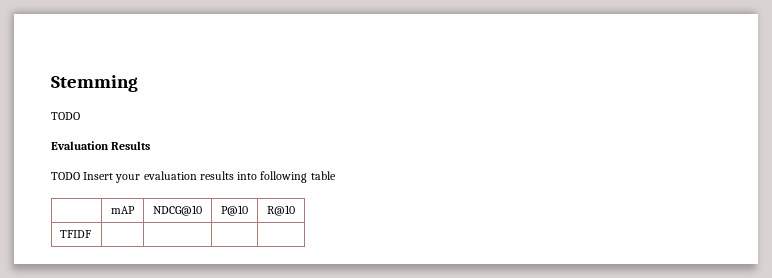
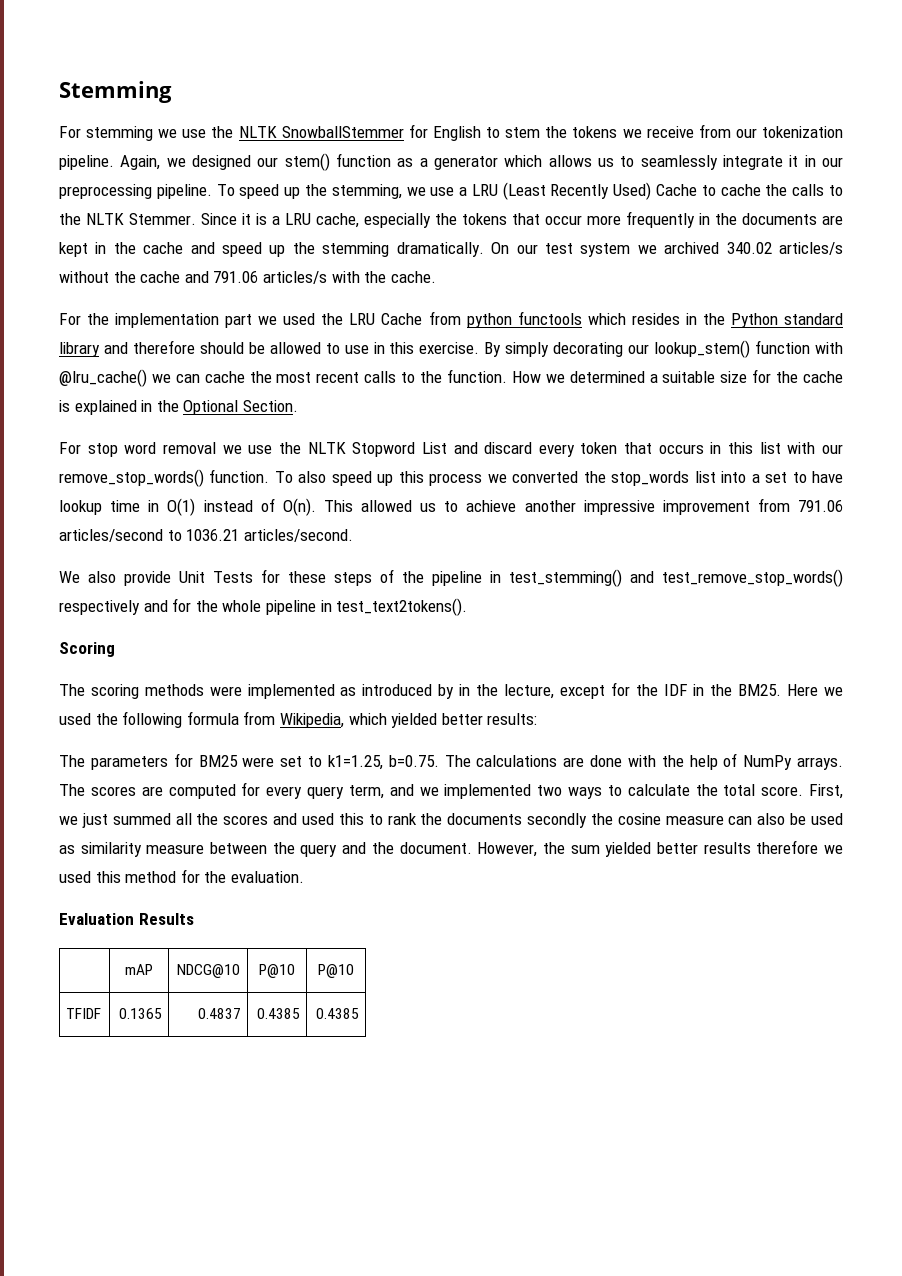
[51,112,80,120] [51,141,151,150] [51,171,336,183] TODO // Evaluation Results // TODO Insert your evaluation results into following table -> [59,124,844,141] [59,153,844,171] [59,182,843,200] [59,211,843,228] [59,242,843,257] [59,271,436,284] [59,311,843,328] [59,340,844,358] [59,369,844,387] [59,400,298,415] [59,442,843,457] [59,469,844,487] [59,498,843,516] [59,529,353,542] [59,569,843,587] [59,598,468,616] [59,642,115,657] [59,682,844,699] [59,711,538,728] [59,753,844,770] [59,782,844,799] [59,813,844,828] [59,840,843,857] [59,869,304,883] [59,913,194,925] For stemming we use the NLTK SnowballStemmer for English to stem the tokens we receive from our tokenization pipeline. Again, we designed our stem() function as a generator which allows us to seamlessly integrate it in our preprocessing pipeline. To speed up the stemming, we use a LRU (Least Recently Used) Cache to cache the calls to the NLTK Stemmer. Since it is a LRU cache, especially the tokens that occur more frequently in the documents are kept in the cache and speed up the stemming dramatically. On our test system we archived 340.02 articles/s without the cache and 791.06 articles/s with the cache. // For the implementation part we used the LRU Cache from python functools which resides in the Python standard library and therefore should be allowed to use in this exercise. By simply decorating our lookup_stem() function with @lru_cache() we can cache the most recent calls to the function. How we determined a suitable size for the cache is explained in the Optional Section. // For stop word removal we use the NLTK Stopword List and discard every token that occurs in this list with our remove_stop_words() function. To also speed up this process we converted the stop_words list into a set to have lookup time in O(1) instead of O(n). This allowed us to achieve another impressive improvement from 791.06 articles/second to 1036.21 articles/second. // We also provide Unit Tests for these steps of the pipeline in test_stemming() and test_remove_stop_words() respectively and for the whole pipeline in test_text2tokens(). // Scoring // The scoring methods were implemented as introduced by in the lecture, except for the IDF in the BM25. Here we used the following formula from Wikipedia, which yielded better results: // The parameters for BM25 were set to k1=1.25, b=0.75. The calculations are done with the help of NumPy arrays. The scores are computed for every query term, and we implemented two ways to calculate the total score. First, we just summed all the scores and used this to rank the documents secondly the cosine measure can also be used as similarity measure between the query and the document. However, the sum yielded better results therefore we used this method for the evaluation. // Evaluation Results
[267,205,295,216] R@10 -> [318,964,354,978] P@10
(92, 234) | | | -> [118,1008,162,1019] [197,1008,241,1019] [256,1008,300,1019] [315,1008,359,1019] 0.1365 | 0.4837 | 0.4385 | 0.4385

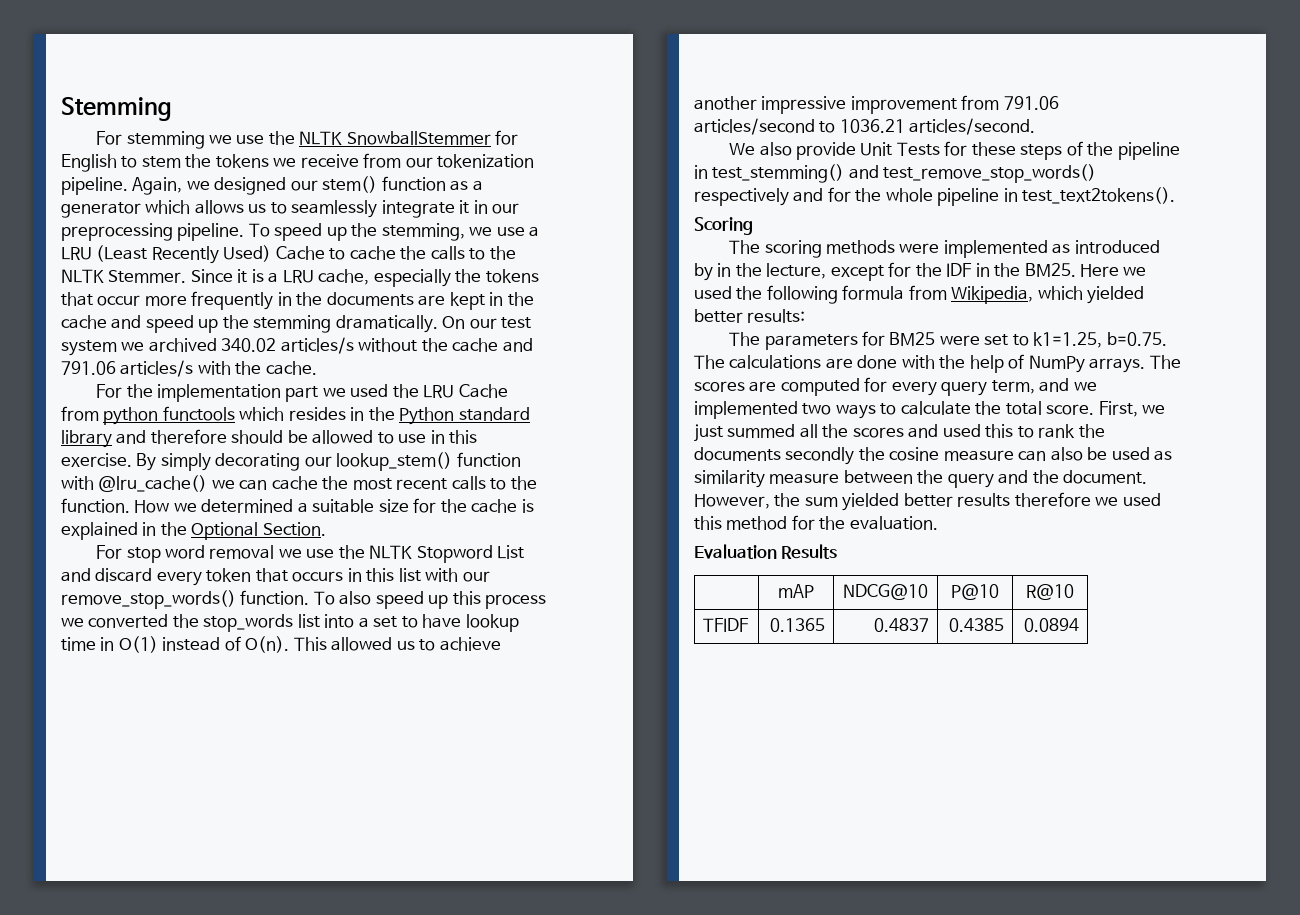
[318,964,354,978] P@10 -> [1026,584,1074,600] R@10
[315,1008,359,1019] 0.4385 -> [1023,618,1079,632] 0.0894

